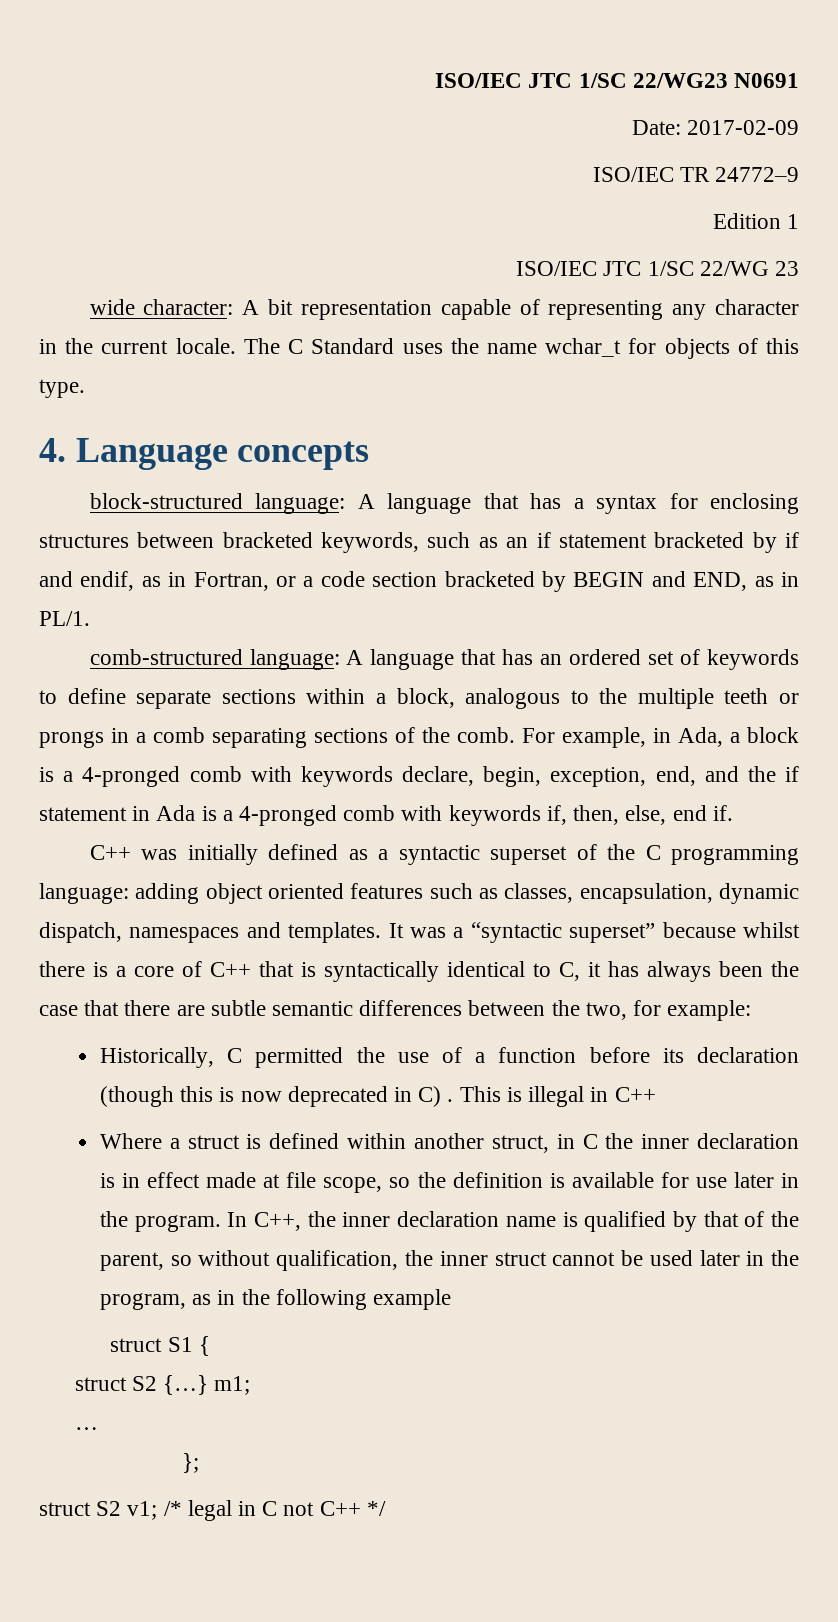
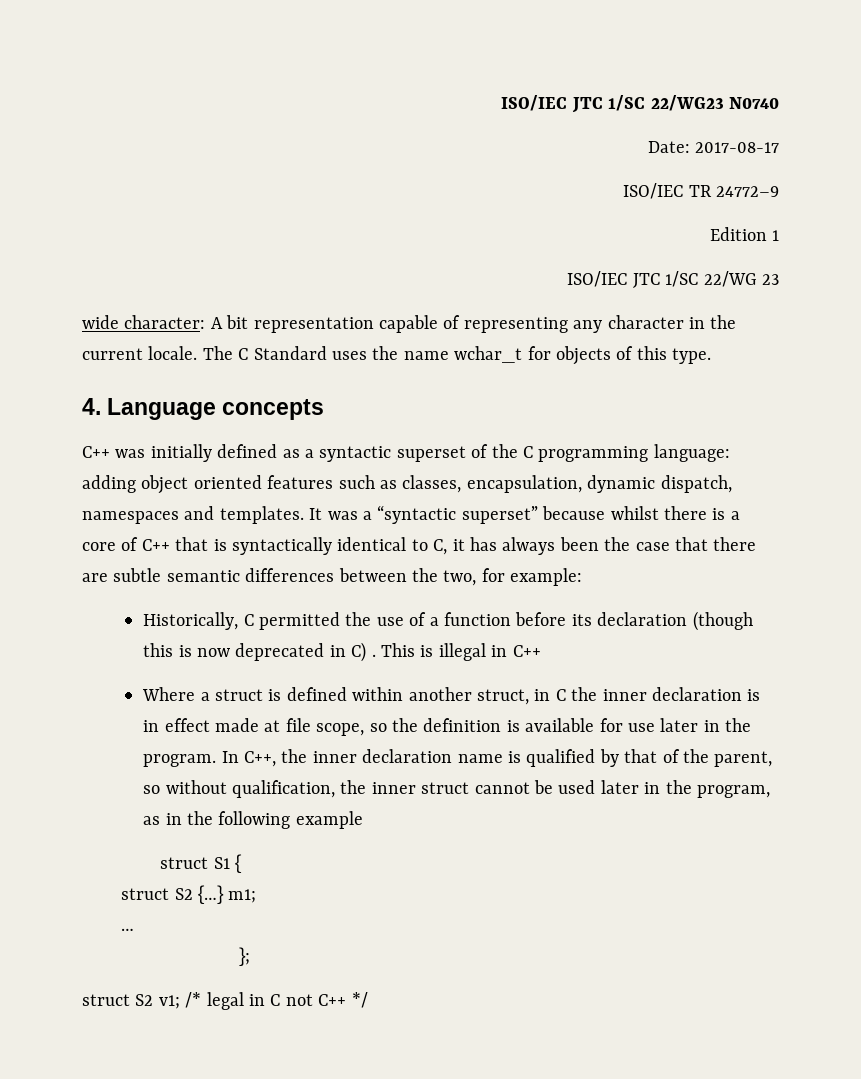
[734,73,799,88] N0691 -> [728,97,779,109] N0740
[687,120,799,135] 2017-02-09 -> [695,142,779,153] 2017-08-17
[89,493,799,514] [39,532,800,553] [39,571,799,592] [39,611,90,626] [89,649,800,670] [39,688,800,709] [39,727,799,748] [39,766,799,787] [39,805,733,826] // block-structured language: A language that has a syntax for enclosing structures between bracketed keywords, such as an if statement bracketed by if and endif, as in Fortran, or a code section bracketed by BEGIN and END, as in PL/1. // comb-structured language: A language that has an ordered set of keywords to define separate sections within a block, analogous to the multiple teeth or prongs in a comb separating sections of the comb. For example, in Ada, a block is a 4-pronged comb with keywords declare, begin, exception, end, and the if statement in Ada is a 4-pronged comb with keywords if, then, else, end if. -> (325, 409) none

